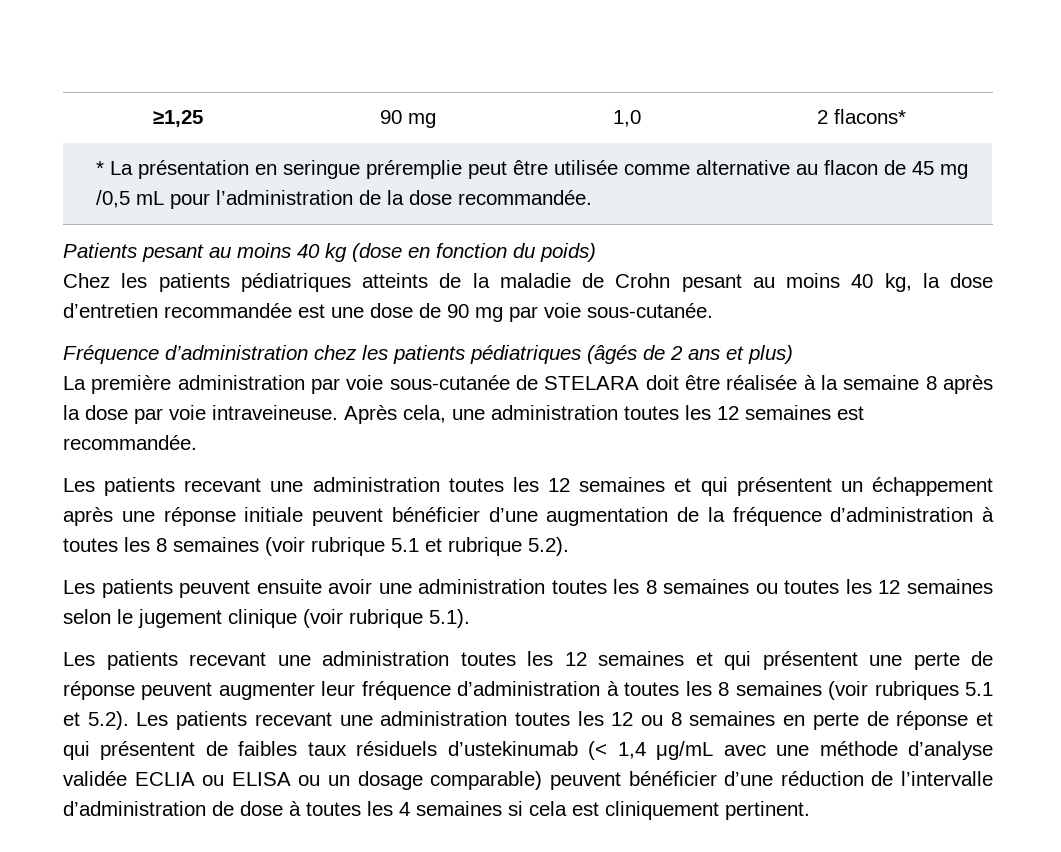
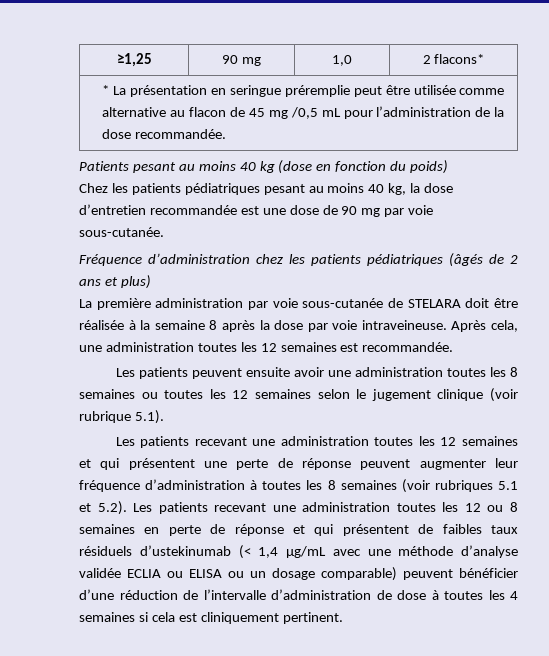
[362,273,671,288] atteints de la maladie de Crohn -> (260, 189) none
[63,477,994,496] [63,507,994,526] [63,537,569,556] // Les patients recevant une administration toutes les 12 semaines et qui présentent un échappement après une réponse initiale peuvent bénéficier d’une augmentation de la fréquence d’administration à toutes les 8 semaines (voir rubrique 5.1 et rubrique 5.2). -> (454, 347) none

